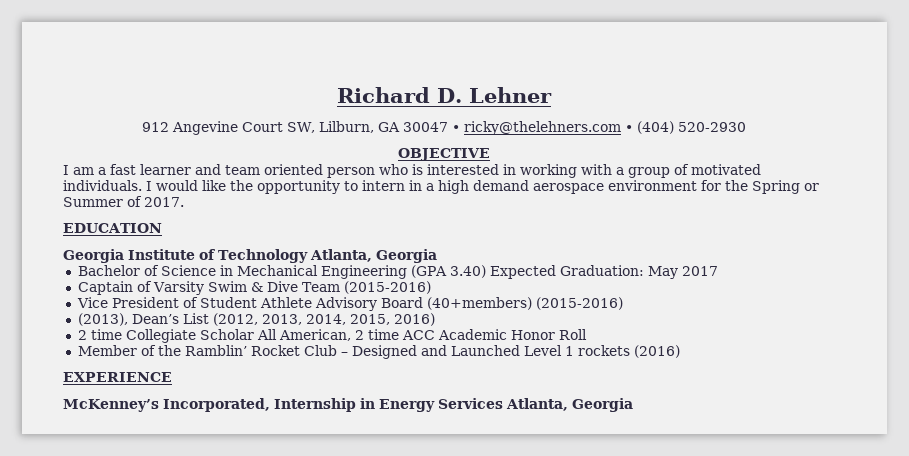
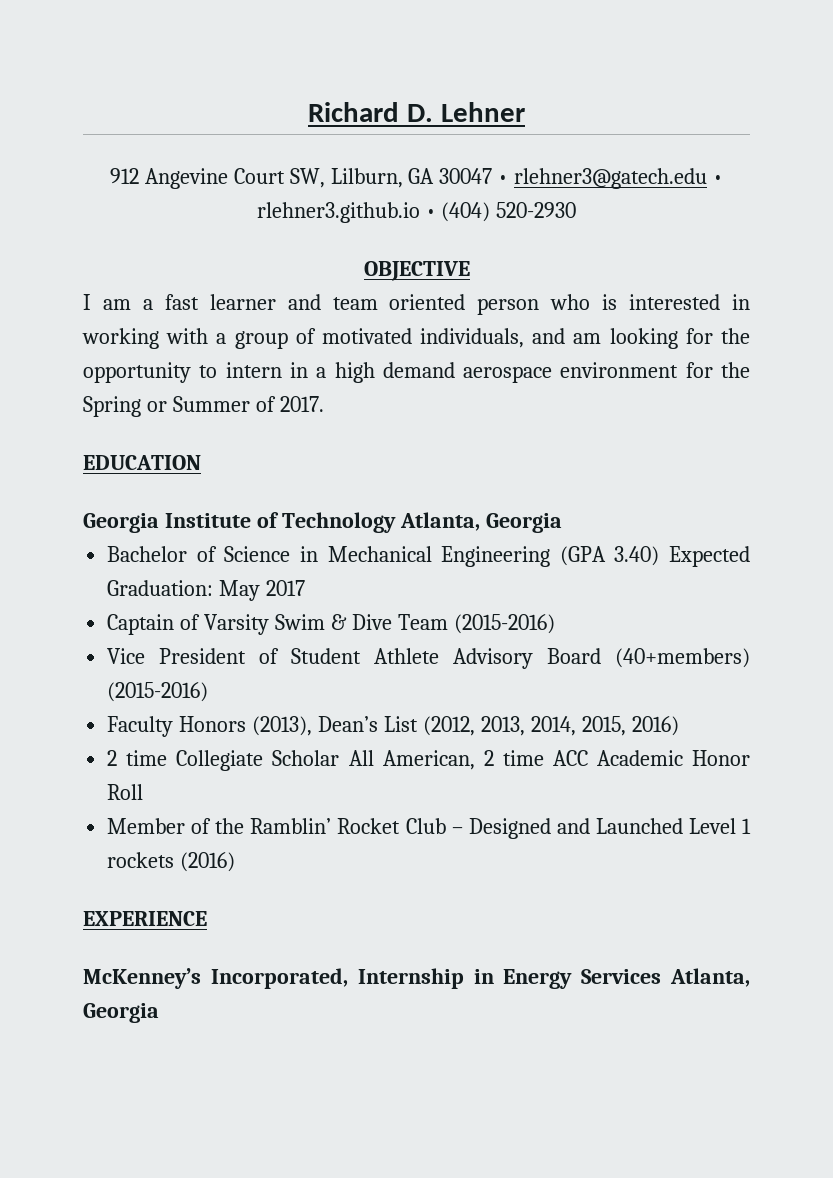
[463,121,621,135] ricky@thelehners.com -> [514,168,724,189] [256,202,420,223] rlehner3@gatech.edu • rlehner3.github.io
[63,180,226,191] individuals. I would like -> [420,328,713,349] individuals, and am looking for
(623, 303) none -> [107,716,247,737] Faculty Honors

